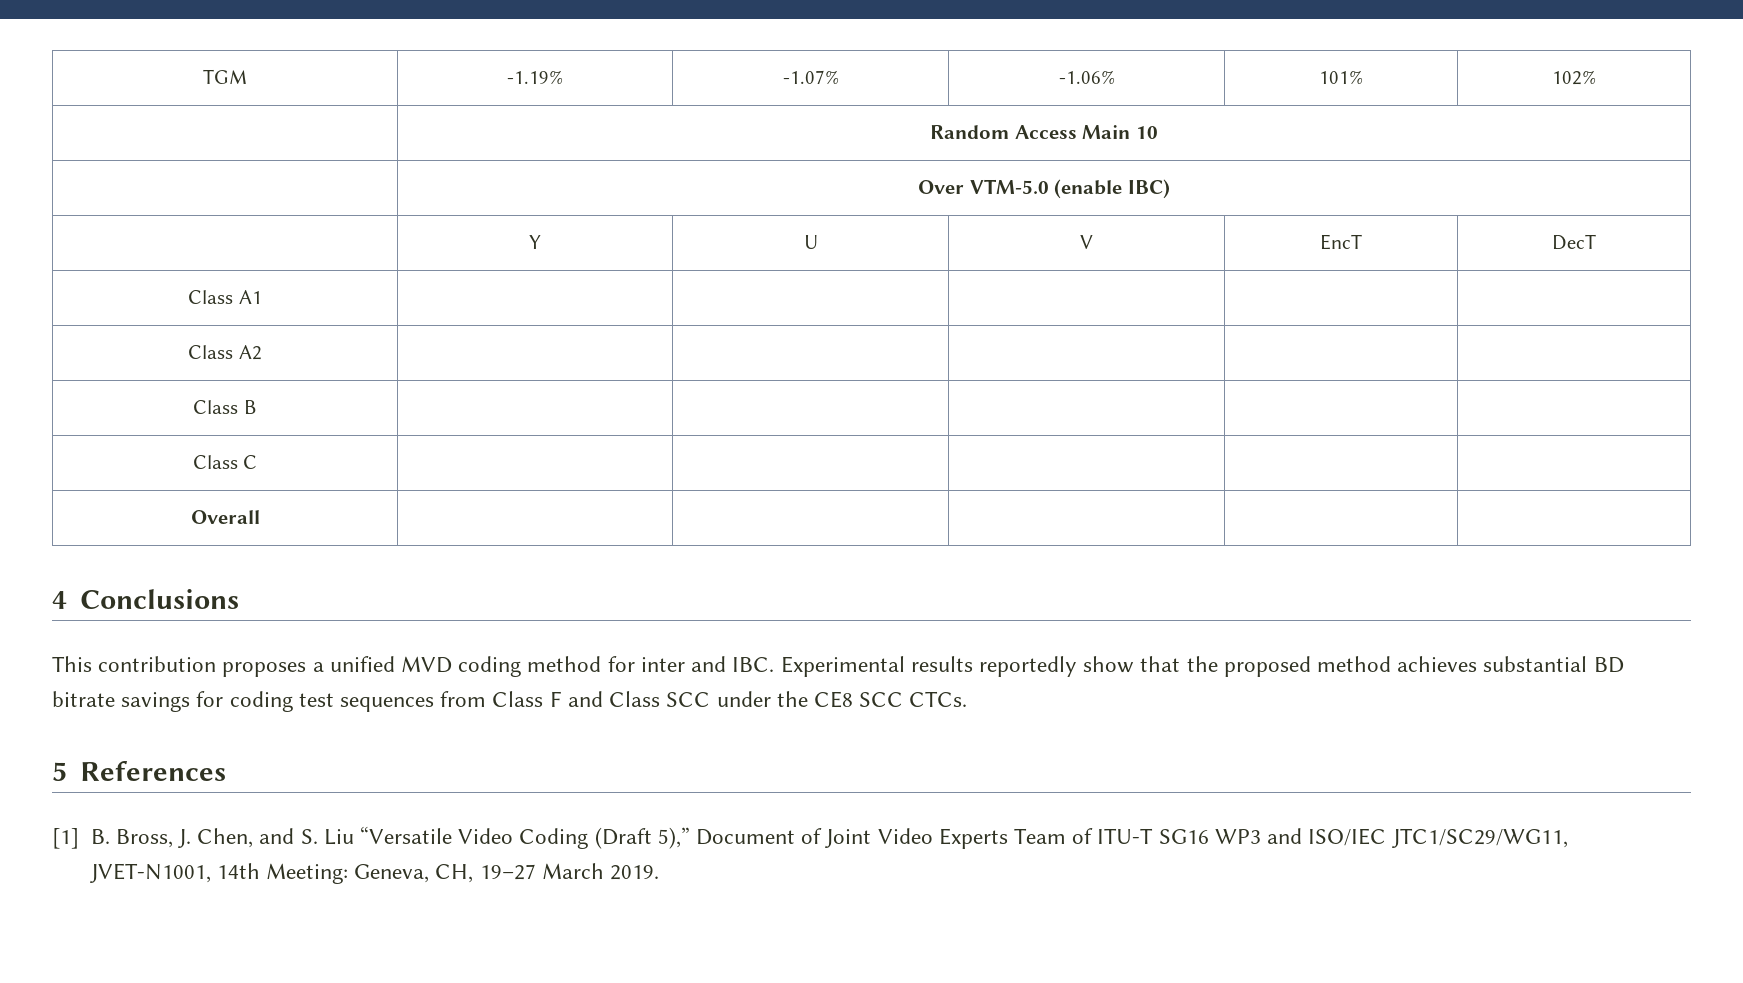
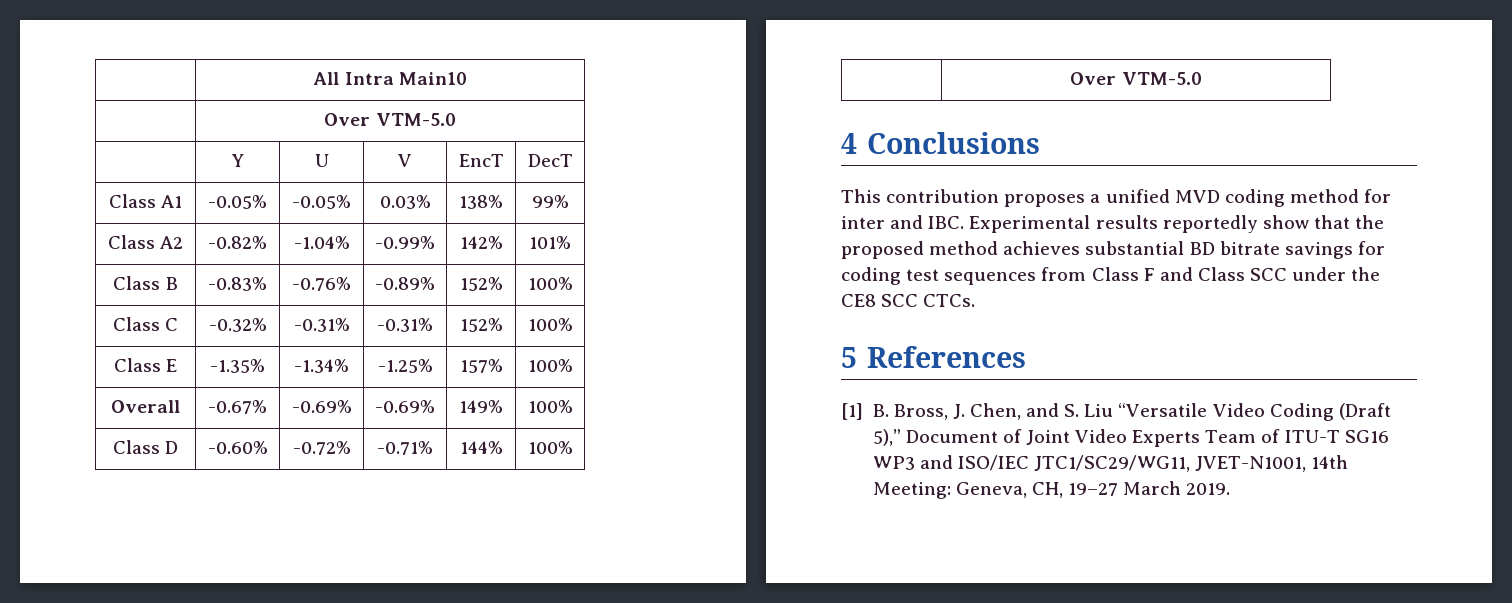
[203,69,247,84] [507,70,563,84] [782,70,839,84] [1058,70,1115,84] [1319,70,1363,84] [1552,70,1596,85] [930,125,1158,139] [918,179,1170,199] TGM | -1.19% | -1.07% | -1.06% | 101% | 102% // | Random Access Main 10 // | Over VTM-5.0 (enable IBC) -> [313,72,467,85] [324,113,456,126] | All Intra Main10 // | Over VTM-5.0
[188,345,262,360] [193,400,257,414] [192,455,258,469] [190,510,260,524] | | | | // Class A2 | | | | | // Class B | | | | | // Class C | | | | | // Overall | | | | | -> [208,195,267,209] [292,195,351,209] [379,195,431,209] [459,195,503,209] [531,195,569,208] [107,235,184,249] [208,236,267,249] [293,236,350,249] [375,236,435,249] [459,236,503,249] [529,236,571,249] [113,276,178,290] [208,277,267,291] [292,277,351,291] [375,277,435,290] [459,277,503,291] [527,277,573,290] [112,317,179,331] [208,318,267,332] [293,318,350,332] [377,318,433,332] [459,318,503,332] [527,318,573,331] [113,358,178,372] [210,359,265,373] [294,359,349,373] [377,359,433,373] [459,359,503,373] [527,359,573,372] [111,400,180,413] [208,400,267,414] [291,400,352,413] [375,400,435,413] [459,400,503,413] [527,400,573,413] [112,440,179,454] [207,441,268,454] [292,441,351,455] [377,441,433,455] [459,441,503,454] [527,441,573,454] [1070,72,1202,85] -0.05% | -0.05% | 0.03% | 138% | 99% // Class A2 | -0.82% | -1.04% | -0.99% | 142% | 101% // Class B | -0.83% | -0.76% | -0.89% | 152% | 100% // Class C | -0.32% | -0.31% | -0.31% | 152% | 100% // Class E | -1.35% | -1.34% | -1.25% | 157% | 100% // Overall | -0.67% | -0.69% | -0.69% | 149% | 100% // Class D | -0.60% | -0.72% | -0.71% | 144% | 100% // | Over VTM-5.0

